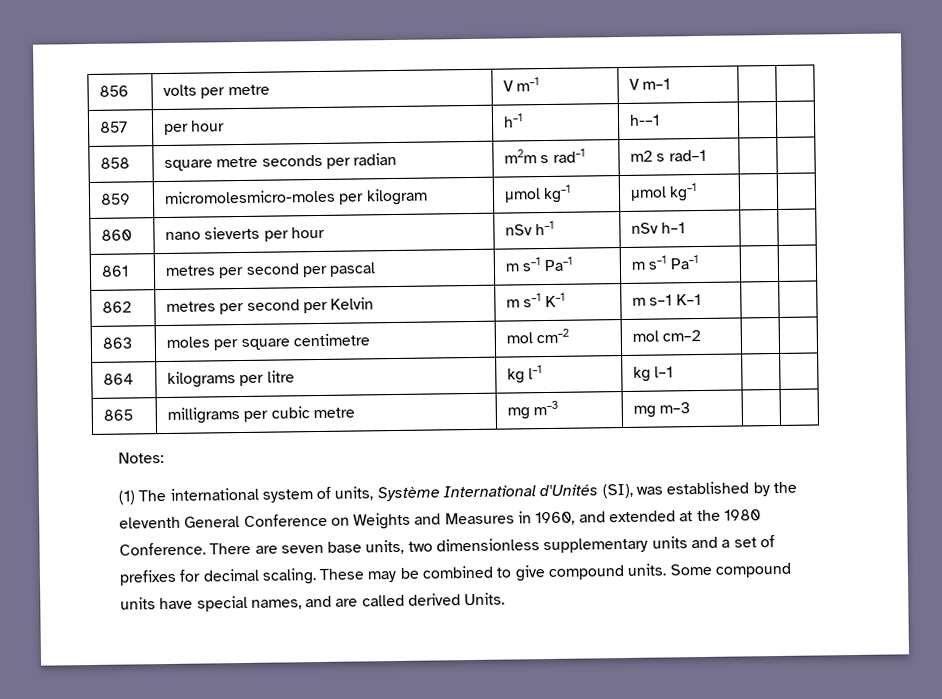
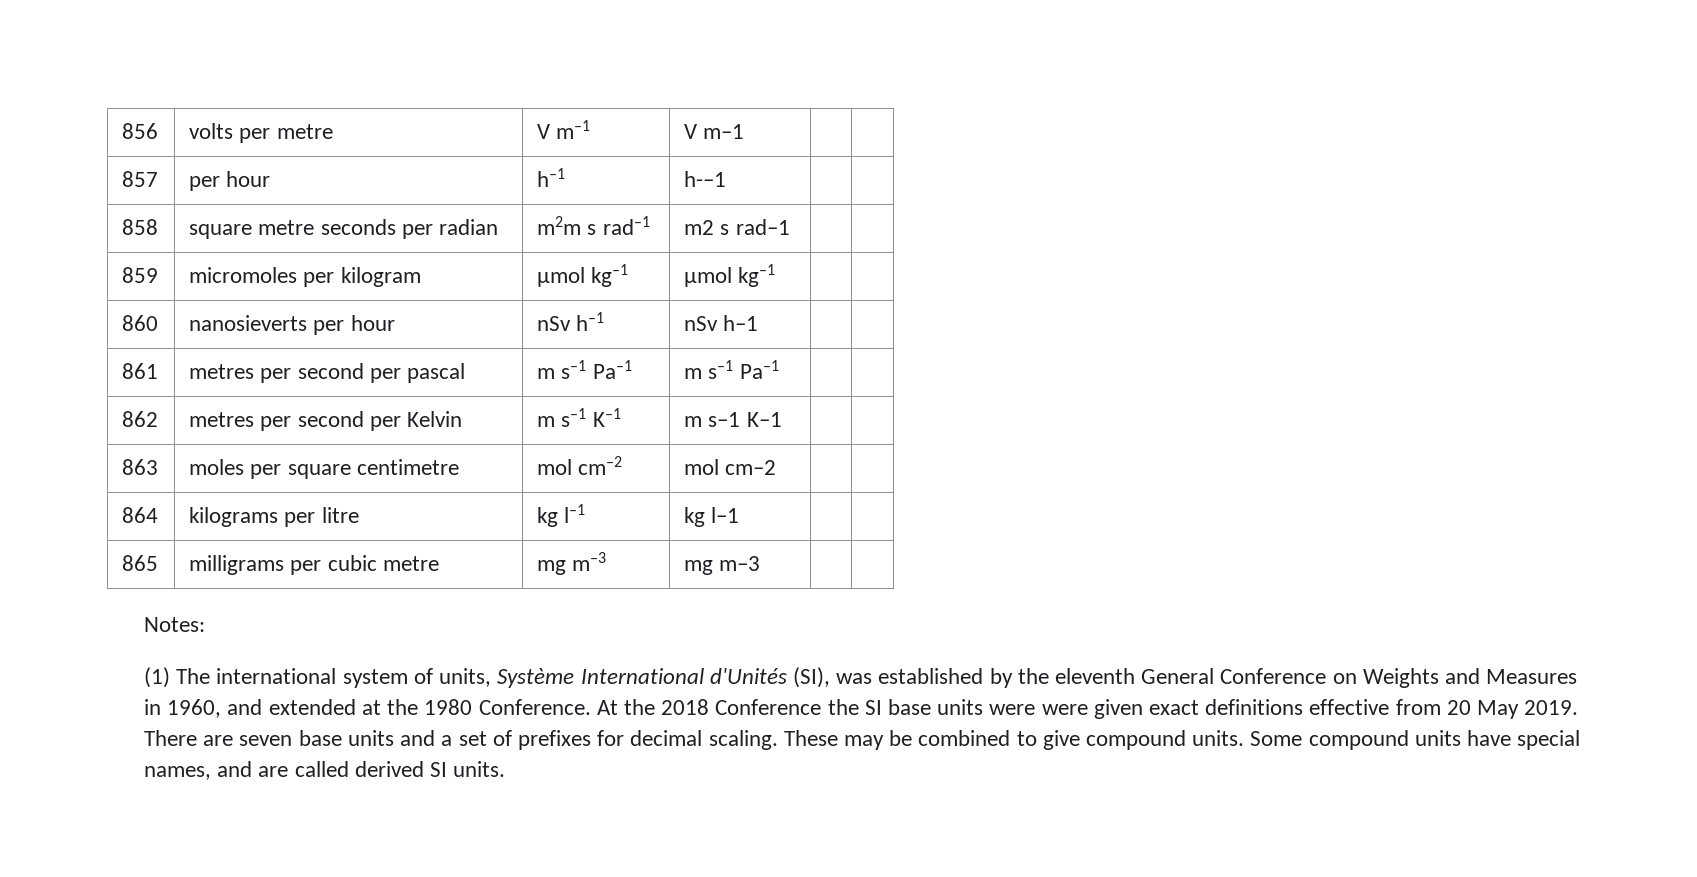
[164,189,337,204] micromolesmicro-moles -> [189,267,298,283] micromoles
[165,226,261,240] nano sieverts -> [189,315,308,331] nanosieverts
[209,537,649,555] There are seven base units, two dimensionless supplementary -> [596,699,1579,719] [144,730,342,746] At the 2018 Conference the SI base units were were given exact definitions effective from 20 May 2019. There are seven base
[464,592,506,606] Units. -> [430,761,506,777] SI units.

